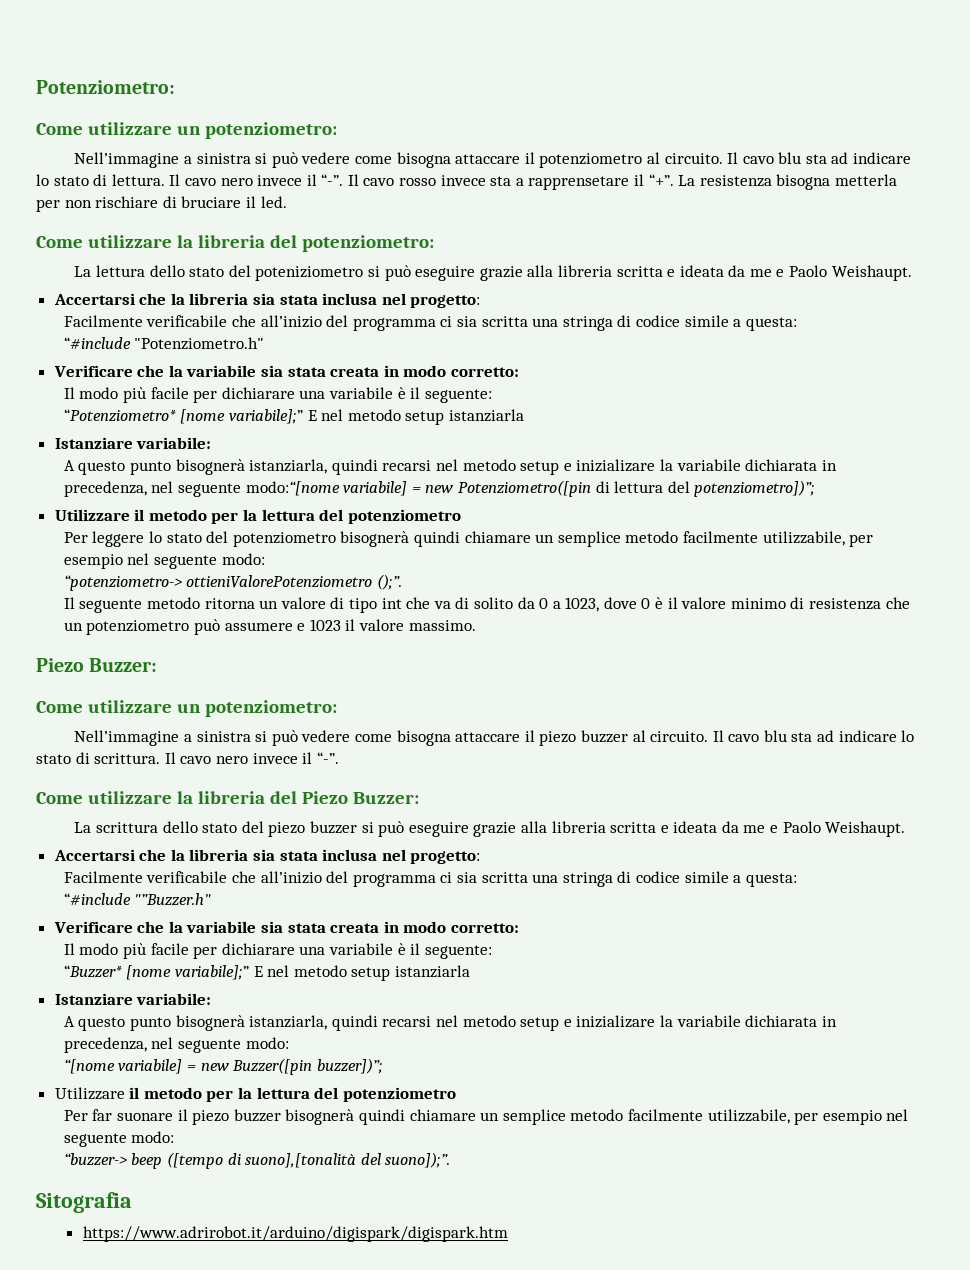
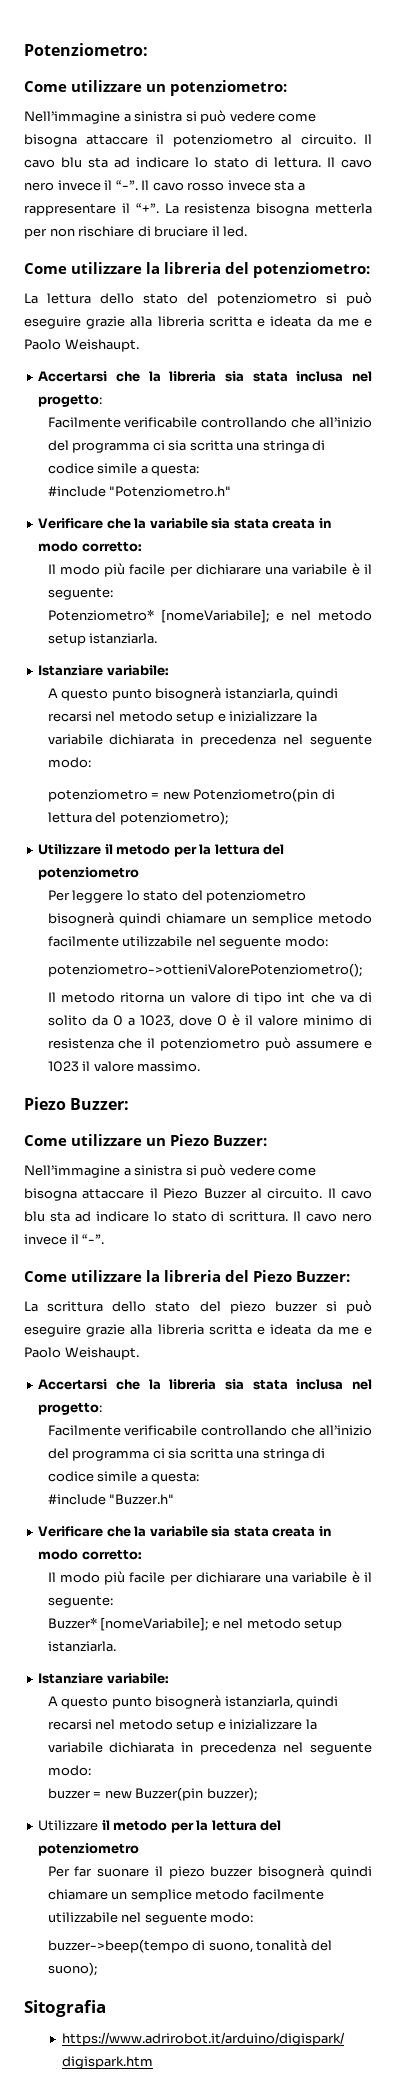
[528,176,630,190] rapprensetare -> [24,203,116,216] rappresentare
[255,266,364,281] poteniziometro -> [217,293,317,306] potenziometro
(228, 321) none -> [201,417,288,428] controllando
[63,337,131,349] “#include -> [47,486,106,497] #include
[63,409,524,425] “Potenziometro* [nome variabile];” E nel metodo setup istanziarla -> [47,609,372,623] [47,633,158,646] Potenziometro* [nomeVariabile]; e nel metodo setup istanziarla.
[576,459,837,472] [63,480,591,497] inizializare la variabile dichiarata in precedenza, nel seguente modo:“[nome variabile] = new Potenziometro([pin -> [229,711,317,722] [47,734,372,747] [47,757,91,768] [47,788,319,802] inizializzare la variabile dichiarata in precedenza nel seguente modo: // potenziometro = new Potenziometro(pin
[694,480,816,497] potenziometro])”; -> [119,811,228,825] potenziometro);
[762,531,874,547] [63,553,265,569] [63,574,403,591] [63,597,143,613] utilizzabile, per esempio nel seguente modo: // “potenziometro-> ottieniValorePotenziometro ();”. // Il seguente -> [122,936,328,949] [47,963,362,977] [47,992,56,1002] utilizzabile nel seguente modo: // potenziometro->ottieniValorePotenziometro(); // Il
[63,622,83,631] un -> [147,1038,156,1048] il
[204,700,337,717] potenziometro: -> [170,1134,267,1146] Piezo Buzzer:
[539,730,628,746] piezo buzzer -> [163,1188,247,1199] Piezo Buzzer
(228, 877) none -> [201,1425,288,1436] controllando
[63,893,212,906] “#include "”Buzzer.h" -> [47,1494,175,1505] #include "Buzzer.h"
[63,965,470,981] “Buzzer* [nome variabile];” E nel metodo setup istanziarla -> [47,1617,343,1631] [47,1641,116,1652] Buzzer* [nomeVariabile]; e nel metodo setup istanziarla.
[576,1015,837,1028] [63,1037,289,1053] [63,1058,383,1075] inizializare la variabile dichiarata in precedenza, nel seguente modo: // “[nome variabile] = new Buzzer([pin buzzer])”; -> [229,1719,317,1730] [47,1742,372,1755] [47,1765,91,1776] [47,1787,257,1801] inizializzare la variabile dichiarata in precedenza nel seguente modo: // buzzer = new Buzzer(pin buzzer);
[707,1109,909,1125] [63,1131,175,1147] [63,1152,451,1169] utilizzabile, per esempio nel seguente modo: // “buzzer-> beep ([tempo di suono],[tonalità del suono]);”. -> [47,1912,254,1925] [47,1939,332,1953] [47,1962,97,1976] utilizzabile nel seguente modo: // buzzer->beep(tempo di suono, tonalità del suono);

